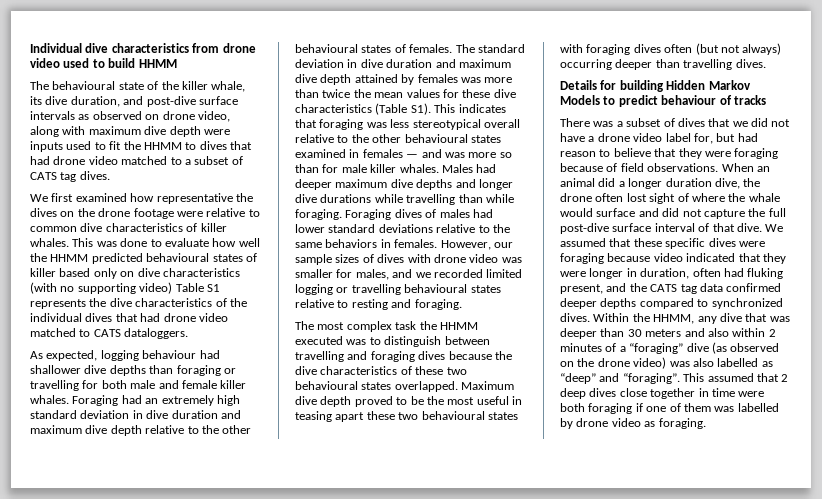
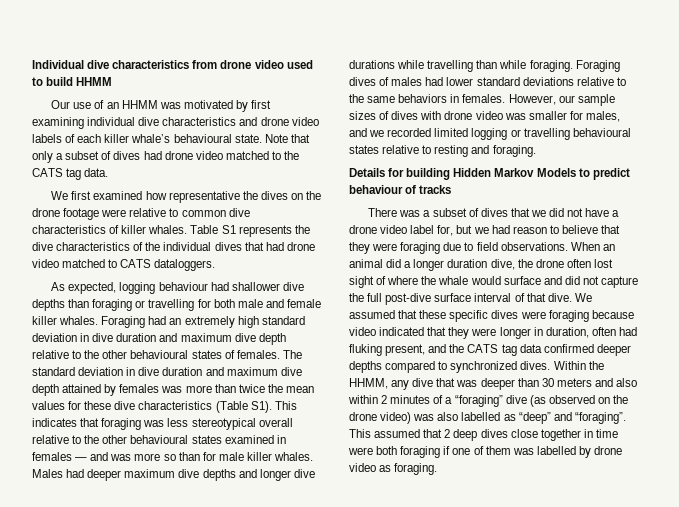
[30,81,246,92] [30,96,238,107] [30,111,230,122] [30,126,230,137] [30,141,252,152] [30,156,243,165] [30,171,110,182] The behavioural state of the killer whale, its dive duration, and post-dive surface intervals as observed on drone video, along with maximum dive depth were inputs used to fit the HHMM to dives that had drone video matched to a subset of CATS tag dives. -> [51,100,272,112] [32,117,319,129] [32,134,310,143] [32,151,300,163] [32,168,109,180] Our use of an HHMM was motivated by first examining individual dive characteristics and drone video labels of each killer whale’s behavioural state. Note that only a subset of dives had drone video matched to the CATS tag data.
[72,238,260,247] [30,253,257,264] [30,268,240,279] [30,282,173,294] This was done to evaluate how well the HHMM predicted behavioural states of killer based only on dive characteristics (with no supporting video) -> (188, 229) none
[295,321,478,332] [295,336,490,347] [295,351,512,362] [295,366,467,375] [295,381,515,392] [295,396,522,407] [295,411,518,422] [560,43,782,55] [560,59,766,70] // The most complex task the HHMM executed was to distinguish between travelling and foraging dives because the dive characteristics of these two behavioural states overlapped. Maximum dive depth proved to be the most useful in teasing apart these two behavioural states with foraging dives often (but not always) occurring deeper than travelling dives. -> (536, 151) none
(736, 137) none -> [473,227,489,234] we
[560,163,618,172] because of -> [443,242,474,251] due to

